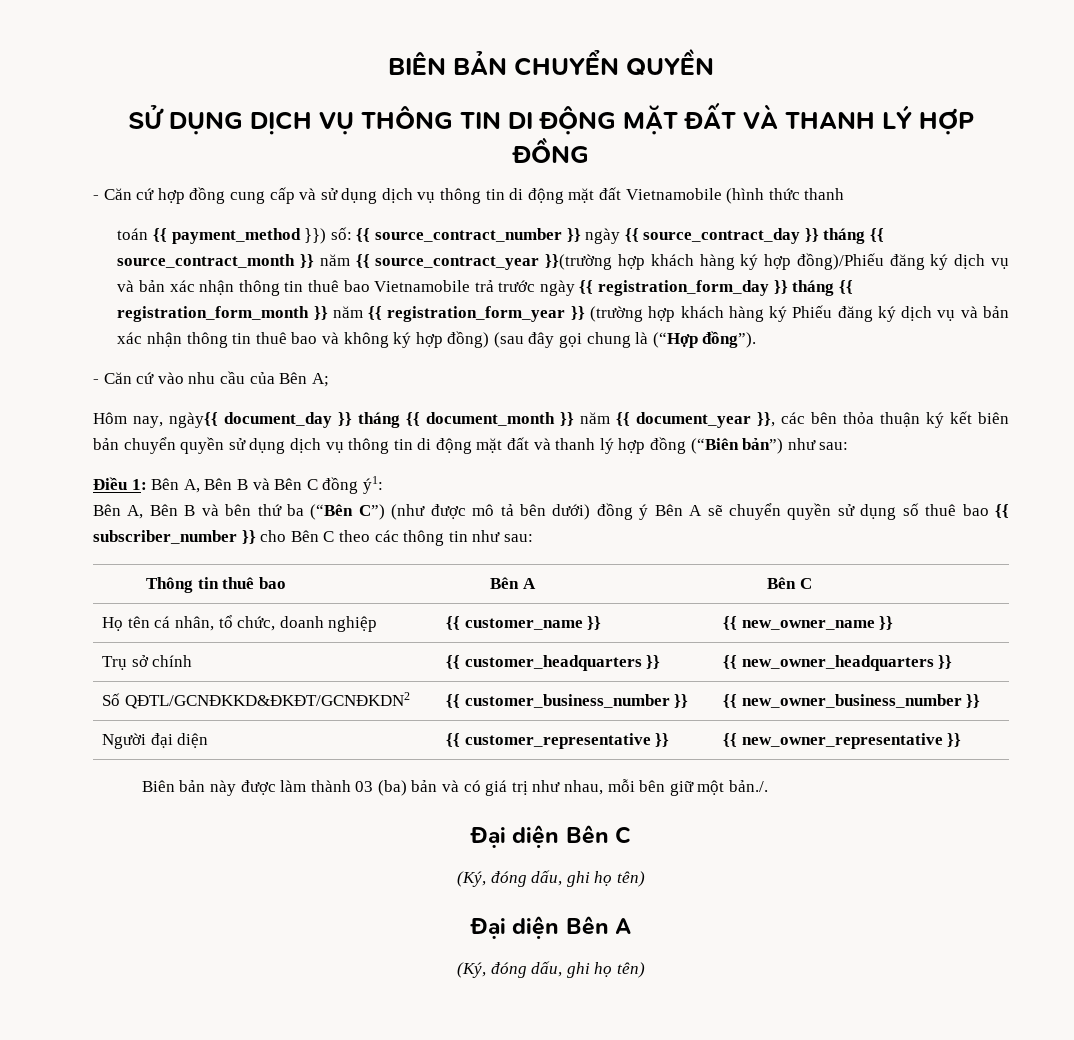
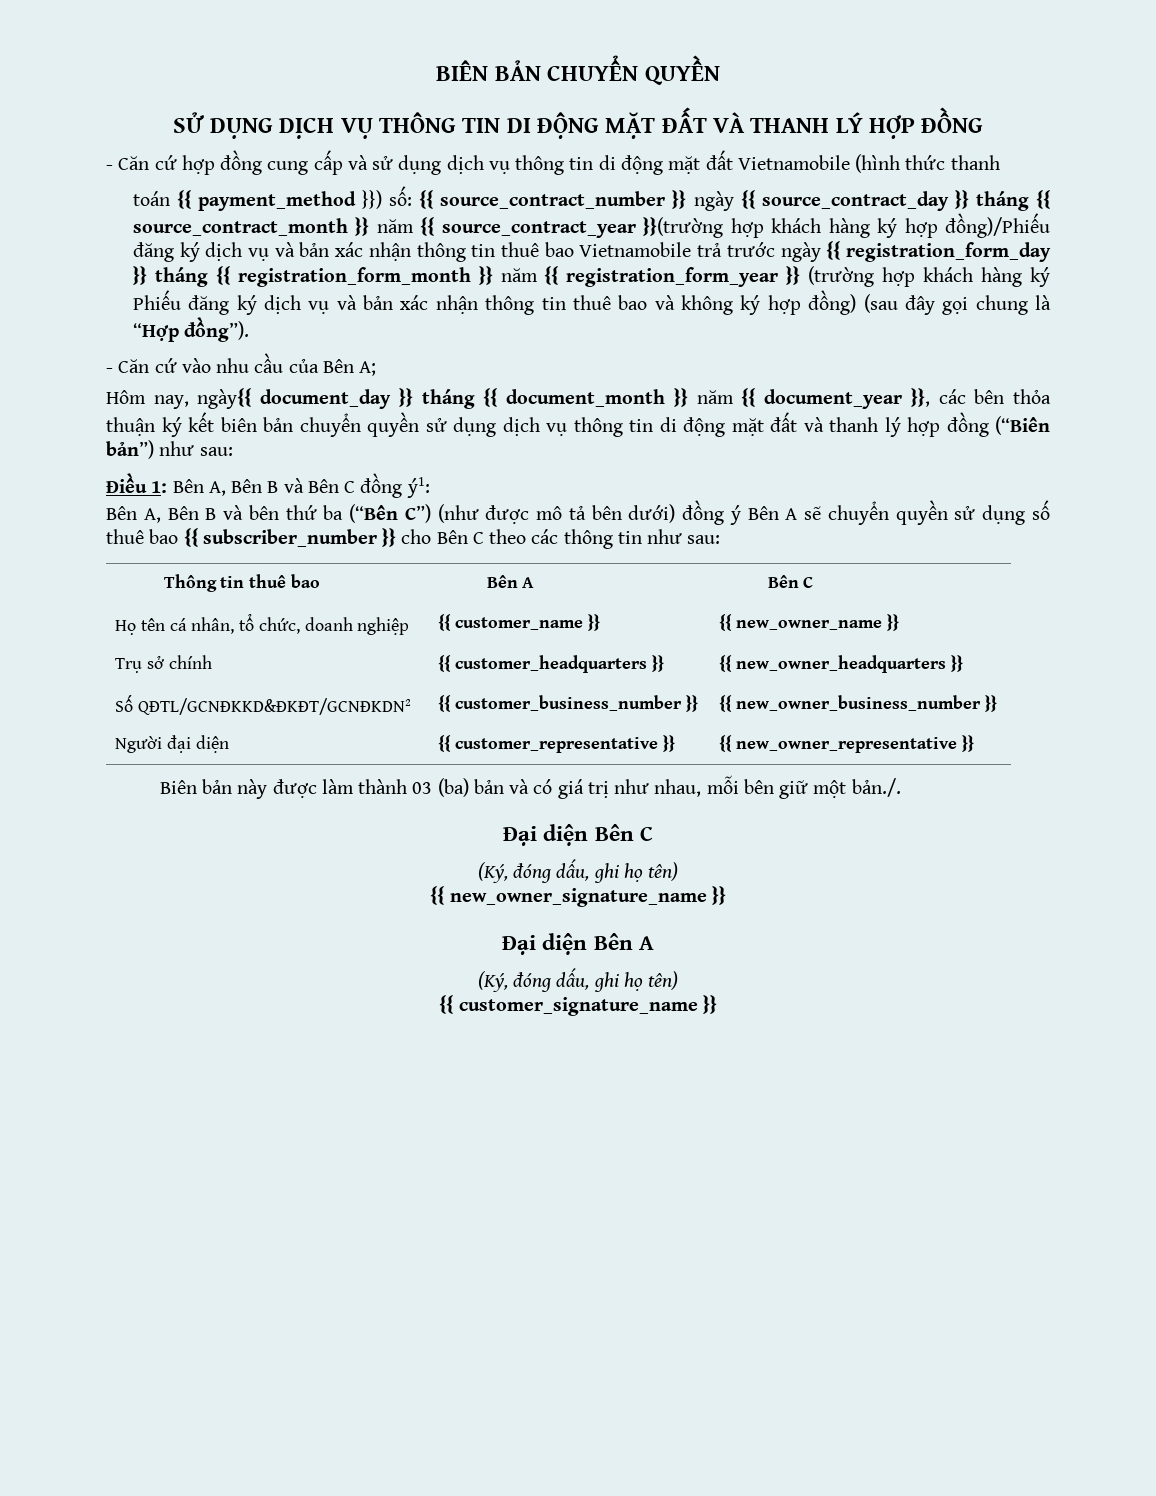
[652,332,698,348] (“Hợp -> [132,323,179,342] “Hợp
(645, 879) none -> [430,886,726,907] // {{ new_owner_signature_name }}
(645, 970) none -> [439,995,717,1016] // {{ customer_signature_name }}

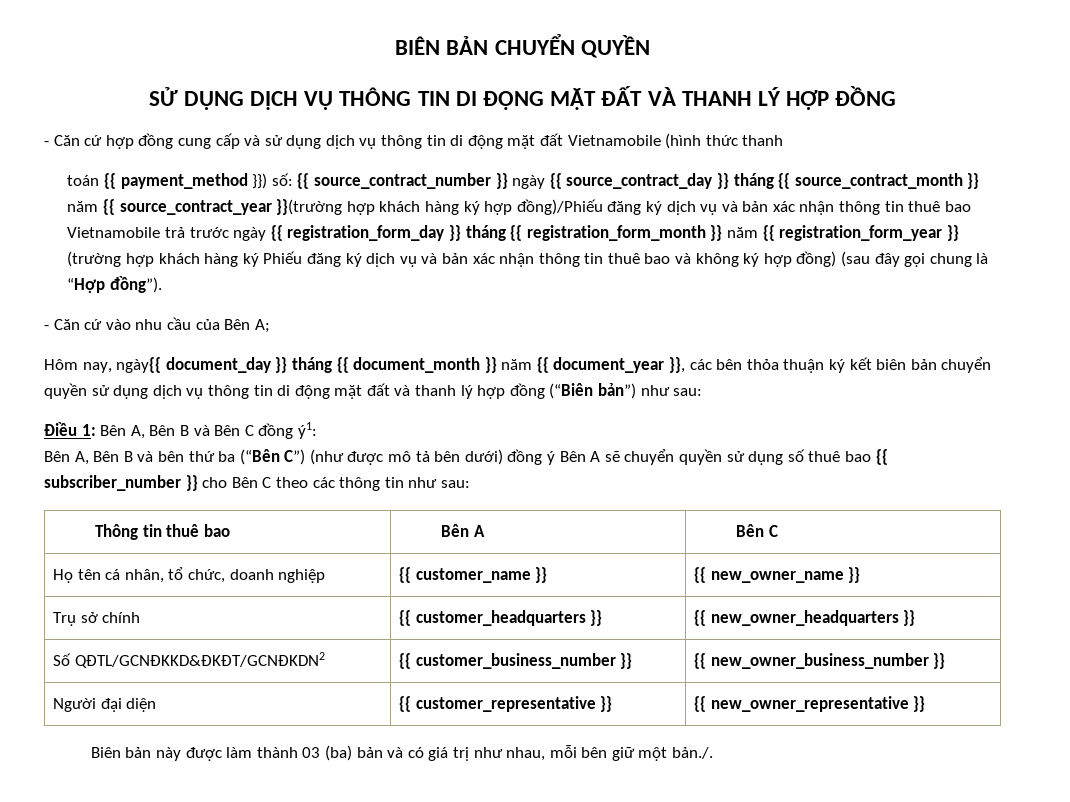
[503,824,653,846] [477,859,679,883] [430,886,726,907] [502,933,654,955] [477,968,679,992] [439,995,717,1016] // Đại diện Bên C // (Ký, đóng dấu, ghi họ tên) // {{ new_owner_signature_name }} // Đại diện Bên A // (Ký, đóng dấu, ghi họ tên) // {{ customer_signature_name }} -> (714, 753) none

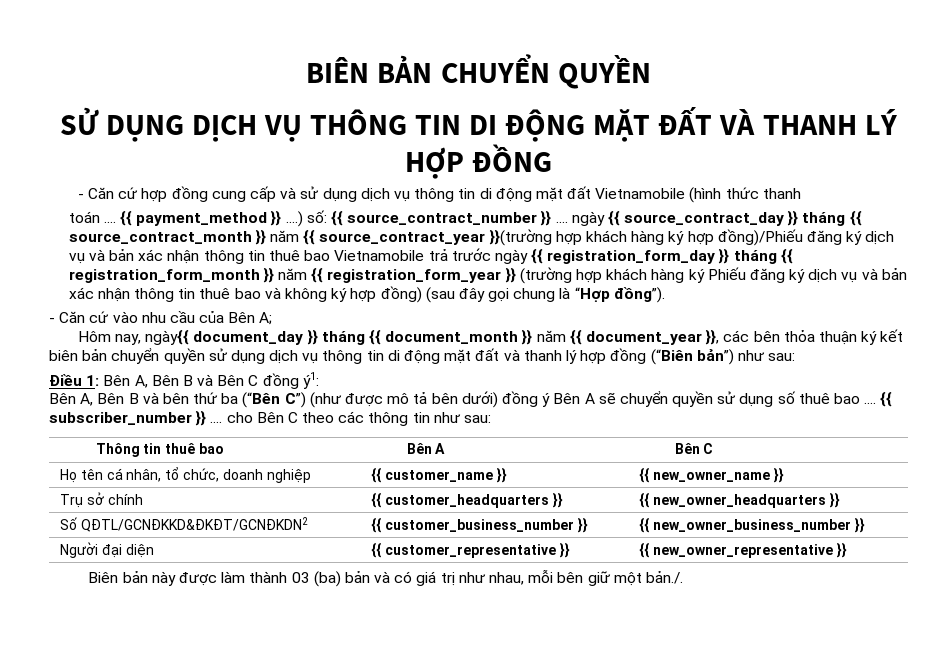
(100, 180) none -> [103,221,116,223] ....
[252,173,268,189] }}) -> [270,210,303,227] }} ....)
(508, 181) none -> [555,221,568,223] ....
(871, 456) none -> [864,402,877,404] ....
(198, 483) none -> [210,421,223,423] ....

